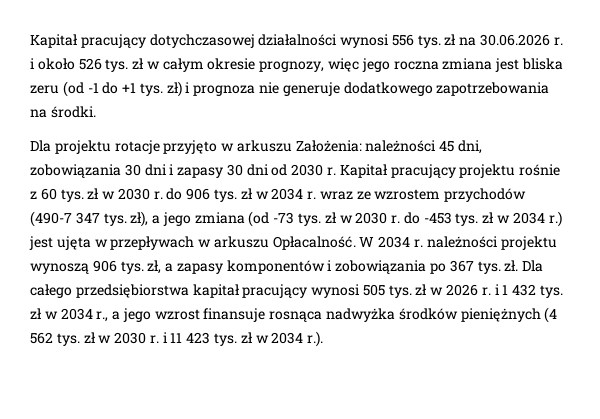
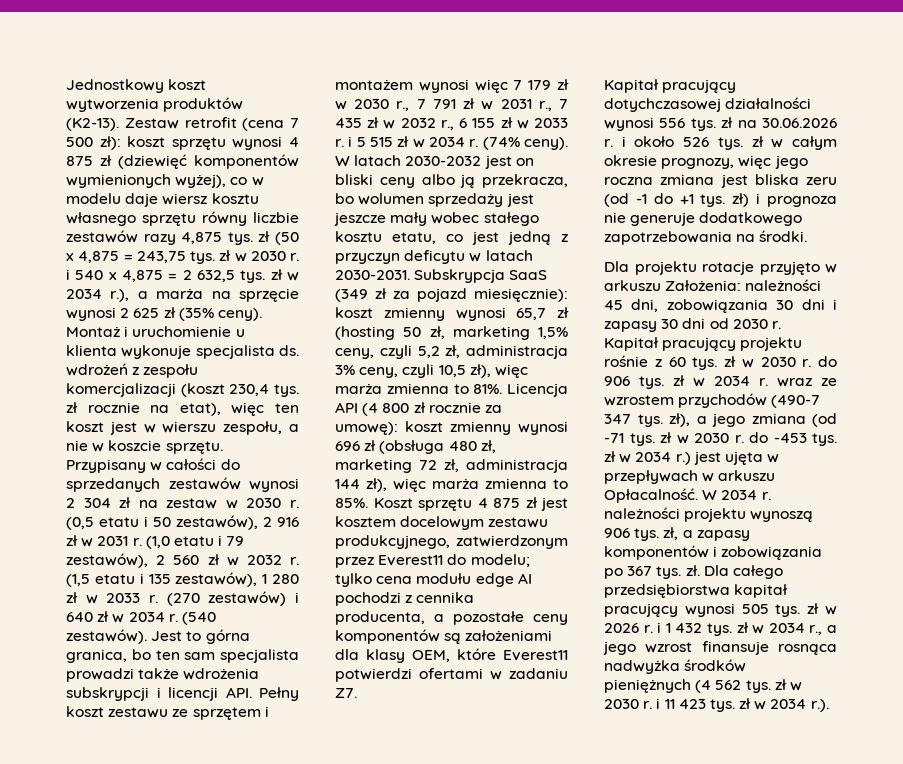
(30, 41) none -> [66,79,207,93] [66,97,244,112] [66,117,299,131] [66,136,299,150] [66,154,299,169] [66,174,264,188] [66,193,259,207] [66,211,299,226] [66,230,299,245] [66,250,299,264] [66,269,299,283] [66,288,299,302] [66,307,262,321] [66,326,245,337] [66,345,299,359] [66,363,199,378] [66,383,299,397] [66,402,299,416] [66,421,299,435] [66,440,223,454] [66,458,240,473] [66,477,299,492] [66,497,299,509] [66,515,299,530] [66,535,245,549] [66,553,299,568] [66,572,299,587] [66,591,299,606] [66,611,216,625] [66,629,250,644] [66,649,299,663] [66,668,260,682] [66,687,299,701] [66,706,269,720] [335,79,569,93] [335,98,568,111] [335,117,568,130] [335,136,568,150] [335,155,534,169] [335,174,568,188] [335,193,534,207] [334,212,539,226] [335,231,568,245] [335,250,533,264] [335,269,548,283] [335,288,568,302] [335,307,569,321] [335,326,568,340] [335,345,568,359] [335,364,528,378] [335,383,568,397] [335,402,502,416] [335,421,568,435] [335,440,496,454] [335,459,568,473] [335,478,568,492] [335,497,568,511] [335,516,549,530] [335,535,568,549] [335,554,530,568] [335,573,532,587] [335,592,475,606] [335,611,568,625] [335,629,553,644] [335,648,568,663] [335,668,568,682] [335,688,357,698] Jednostkowy koszt wytworzenia produktów (K2-13). Zestaw retrofit (cena 7 500 zł): koszt sprzętu wynosi 4 875 zł (dziewięć komponentów wymienionych wyżej), co w modelu daje wiersz kosztu własnego sprzętu równy liczbie zestawów razy 4,875 tys. zł (50 x 4,875 = 243,75 tys. zł w 2030 r. i 540 x 4,875 = 2 632,5 tys. zł w 2034 r.), a marża na sprzęcie wynosi 2 625 zł (35% ceny). Montaż i uruchomienie u klienta wykonuje specjalista ds. wdrożeń z zespołu komercjalizacji (koszt 230,4 tys. zł rocznie na etat), więc ten koszt jest w wierszu zespołu, a nie w koszcie sprzętu. Przypisany w całości do sprzedanych zestawów wynosi 2 304 zł na zestaw w 2030 r. (0,5 etatu i 50 zestawów), 2 916 zł w 2031 r. (1,0 etatu i 79 zestawów), 2 560 zł w 2032 r. (1,5 etatu i 135 zestawów), 1 280 zł w 2033 r. (270 zestawów) i 640 zł w 2034 r. (540 zestawów). Jest to górna granica, bo ten sam specjalista prowadzi także wdrożenia subskrypcji i licencji API. Pełny koszt zestawu ze sprzętem i montażem wynosi więc 7 179 zł w 2030 r., 7 791 zł w 2031 r., 7 435 zł w 2032 r., 6 155 zł w 2033 r. i 5 515 zł w 2034 r. (74% ceny). W latach 2030-2032 jest on bliski ceny albo ją przekracza, bo wolumen sprzedaży jest jeszcze mały wobec stałego kosztu etatu, co jest jedną z przyczyn deficytu w latach 2030-2031. Subskrypcja SaaS (349 zł za pojazd miesięcznie): koszt zmienny wynosi 65,7 zł (hosting 50 zł, marketing 1,5% ceny, czyli 5,2 zł, administracja 3% ceny, czyli 10,5 zł), więc marża zmienna to 81%. Licencja API (4 800 zł rocznie za umowę): koszt zmienny wynosi 696 zł (obsługa 480 zł, marketing 72 zł, administracja 144 zł), więc marża zmienna to 85%. Koszt sprzętu 4 875 zł jest kosztem docelowym zestawu produkcyjnego, zatwierdzonym przez Everest11 do modelu; tylko cena modułu edge AI pochodzi z cennika producenta, a pozostałe ceny komponentów są założeniami dla klasy OEM, które Everest11 potwierdzi ofertami w zadaniu Z7. //
[273,212,295,224] -73 -> [604,433,624,443] -71

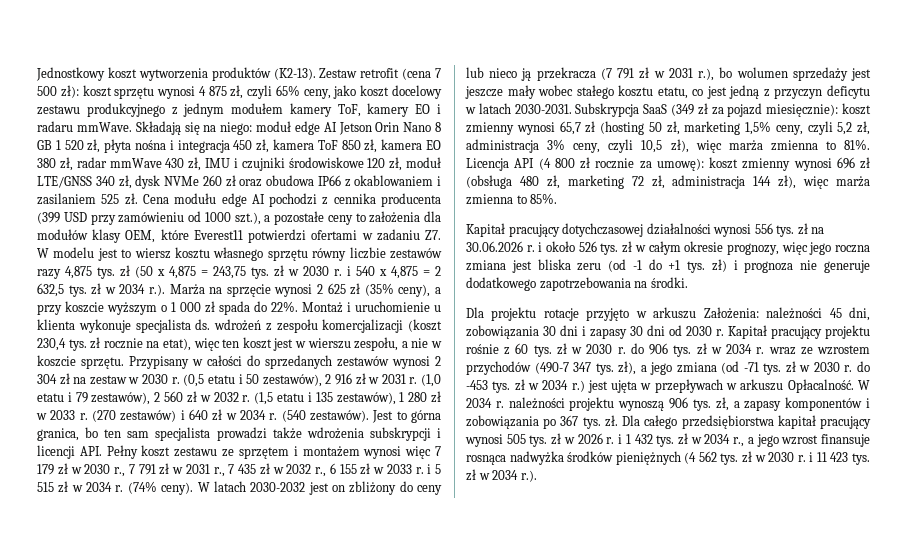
[100,154,299,169] [66,174,264,188] [66,193,159,207] zł (dziewięć komponentów wymienionych wyżej), co w modelu daje -> [230,85,443,99] [37,103,441,117] [37,121,441,135] [37,139,442,153] [37,157,441,171] [37,175,441,189] [37,193,442,207] [37,211,441,225] [37,229,442,243] [37,247,132,261] zł, czyli 65% ceny, jako koszt docelowy zestawu produkcyjnego z jednym modułem kamery ToF, kamery EO i radaru mmWave. Składają się na niego: moduł edge AI Jetson Orin Nano 8 GB 1 520 zł, płyta nośna i integracja 450 zł, kamera ToF 850 zł, kamera EO 380 zł, radar mmWave 430 zł, IMU i czujniki środowiskowe 120 zł, moduł LTE/GNSS 340 zł, dysk NVMe 260 zł oraz obudowa IP66 z okablowaniem i zasilaniem 525 zł. Cena modułu edge AI pochodzi z cennika producenta (399 USD przy zamówieniu od 1000 szt.), a pozostałe ceny to założenia dla modułów klasy OEM, które Everest11 potwierdzi ofertami w zadaniu Z7. W modelu jest to
[110,288,204,302] r.), a marża -> [149,284,205,296] r.). Marża
[217,308,262,321] ceny). -> [398,284,442,297] [37,301,298,315] ceny), a przy koszcie wyższym o 1 000 zł spada do 22%.
[335,174,568,188] bliski ceny albo ją przekracza, -> [349,481,442,495] [466,67,715,81] zbliżony do ceny lub nieco ją przekracza (7 791 zł w 2031 r.),
[373,497,568,511] [335,516,549,530] [335,535,568,549] [335,554,530,568] [335,573,532,587] [335,592,475,606] [335,611,568,625] [335,629,553,644] [335,648,568,663] [335,668,568,682] [335,688,357,698] Koszt sprzętu 4 875 zł jest kosztem docelowym zestawu produkcyjnego, zatwierdzonym przez Everest11 do modelu; tylko cena modułu edge AI pochodzi z cennika producenta, a pozostałe ceny komponentów są założeniami dla klasy OEM, które Everest11 potwierdzi ofertami w zadaniu Z7. -> (558, 198) none

